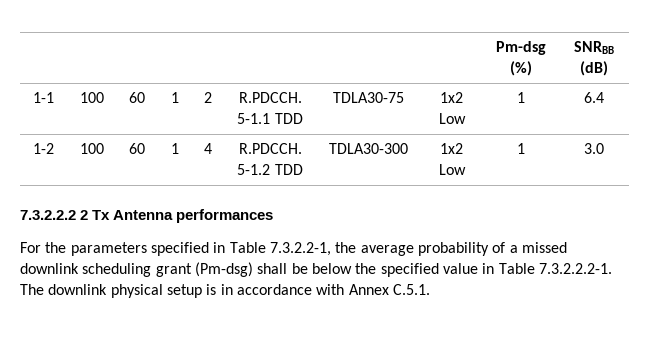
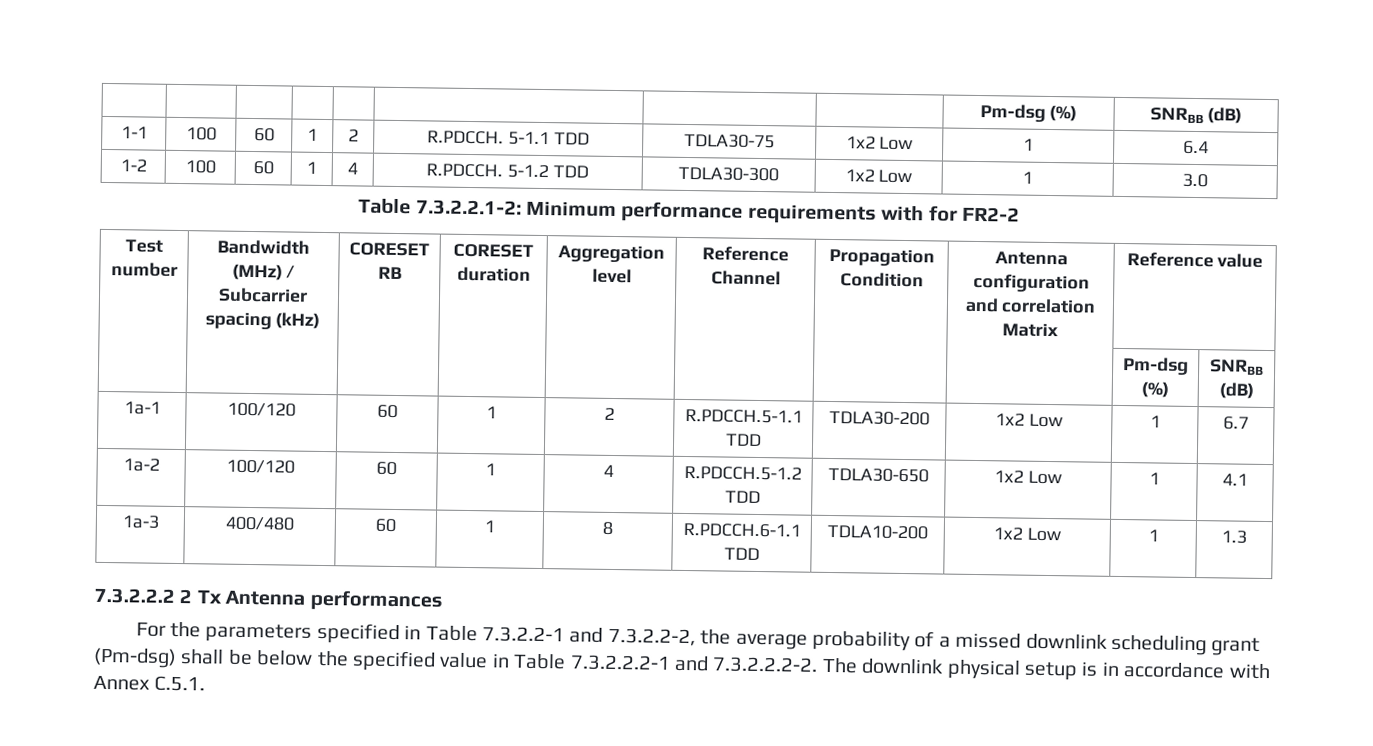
(604, 148) none -> [358,198,1020,225] [125,239,163,253] [110,262,178,277] [217,239,310,255] [231,263,296,281] [218,287,308,303] [204,312,321,330] [349,242,430,257] [377,266,402,280] [453,243,534,258] [456,266,531,282] [558,245,665,263] [591,268,632,284] [702,246,789,262] [710,270,781,286] [828,248,935,267] [839,272,924,288] [994,251,1068,266] [972,273,1090,293] [964,297,1097,314] [1002,323,1059,338] [1126,252,1264,268] [1123,357,1189,375] [1141,381,1169,398] [1210,359,1264,375] [1218,382,1254,399] [123,401,161,415] [227,402,296,417] [377,404,398,419] [486,406,497,419] [604,407,615,421] [684,408,803,424] [725,433,762,447] [829,410,930,426] [995,413,1064,428] [1149,415,1161,428] [1223,416,1249,430] [122,458,160,472] [226,459,295,474] [376,461,397,476] [485,463,496,476] [603,464,614,478] [683,465,802,481] [724,490,761,504] [828,467,929,483] [994,470,1063,485] [1148,472,1160,485] [1222,473,1248,486] [121,515,159,529] [225,516,294,531] [375,518,396,533] [484,520,495,533] [602,521,613,535] [682,522,801,538] [723,547,760,561] [827,524,928,540] [993,527,1062,542] [1147,529,1159,542] [1221,530,1247,544] // Table 7.3.2.2.1-2: Minimum performance requirements with for FR2-2 // Test number | Bandwidth (MHz) / Subcarrier spacing (kHz) | CORESET RB | CORESET duration | Aggregation level | Reference Channel | Propagation Condition | Antenna configuration and correlation Matrix | Reference value // | | | | | | | | Pm-dsg (%) | SNRBB (dB) // 1a-1 | 100/120 | 60 | 1 | 2 | R.PDCCH.5-1.1 TDD | TDLA30-200 | 1x2 Low | 1 | 6.7 // 1a-2 | 100/120 | 60 | 1 | 4 | R.PDCCH.5-1.2 TDD | TDLA30-650 | 1x2 Low | 1 | 4.1 // 1a-3 | 400/480 | 60 | 1 | 8 | R.PDCCH.6-1.1 TDD | TDLA10-200 | 1x2 Low | 1 | 1.3
[269,242,331,256] 7.3.2.2-1, -> [482,626,696,647] 7.3.2.2-1 and 7.3.2.2-2,
[538,263,612,274] 7.3.2.2.2-1. -> [569,654,819,673] 7.3.2.2.2-1 and 7.3.2.2.2-2.

